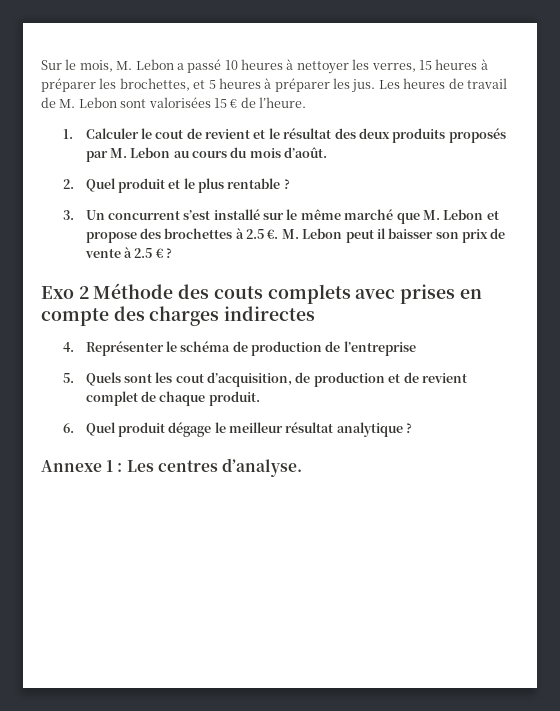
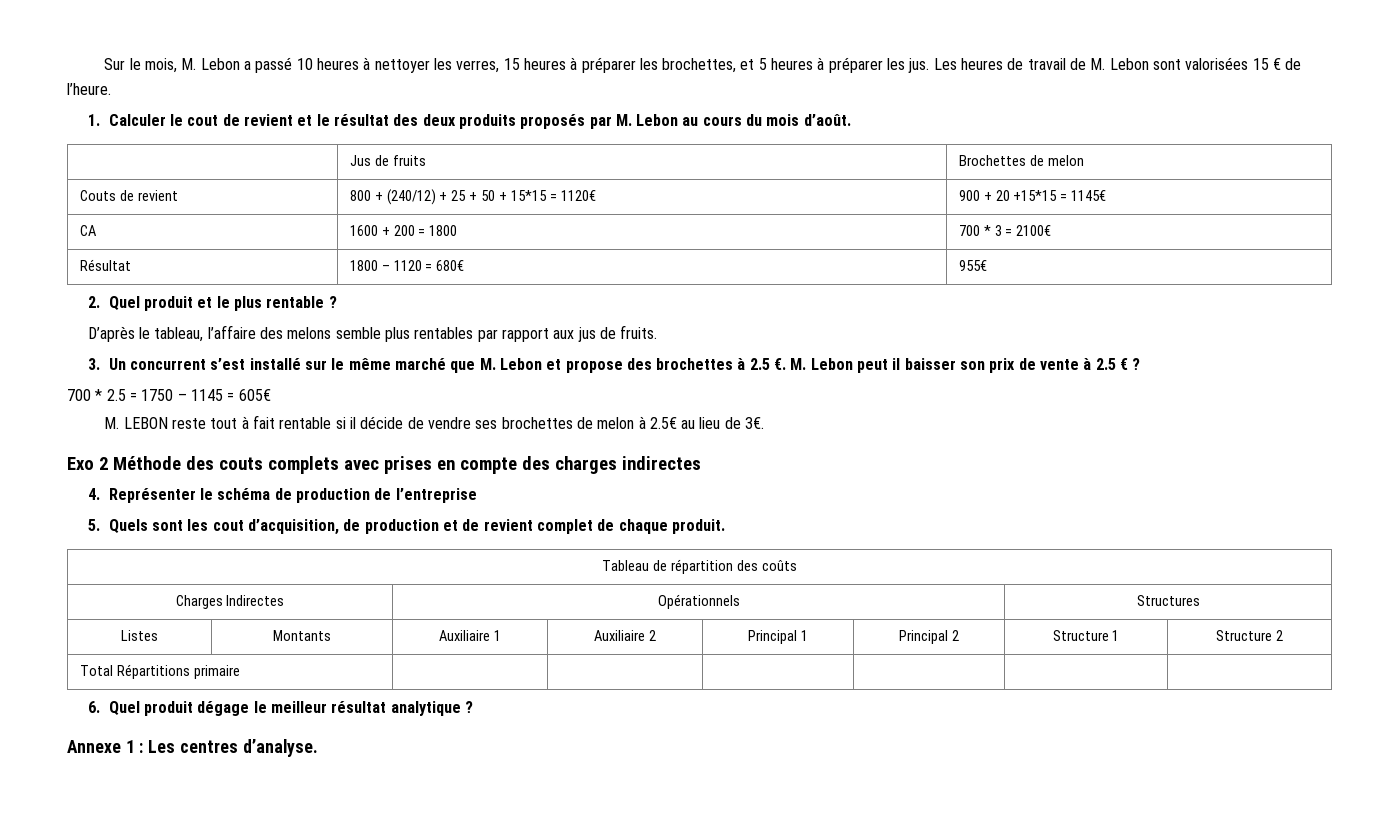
(328, 152) none -> [349,155,426,166] [958,155,1084,166] [79,190,178,201] [349,189,596,205] [958,190,1107,201] [79,225,97,236] [349,225,458,236] [958,225,1052,236] [79,259,131,271] [349,260,465,271] [958,260,987,271] // | Jus de fruits | Brochettes de melon // Couts de revient | 800 + (240/12) + 25 + 50 + 15*15 = 1120€ | 900 + 20 +15*15 = 1145€ // CA | 1600 + 200 = 1800 | 700 * 3 = 2100€ // Résultat | 1800 – 1120 = 680€ | 955€
(290, 184) none -> [87,325,658,342] // D’après le tableau, l’affaire des melons semble plus rentables par rapport aux jus de fruits.
(173, 253) none -> [67,389,271,401] [104,415,765,429] // 700 * 2.5 = 1750 – 1145 = 605€ // M. LEBON reste tout à fait rentable si il décide de vendre ses brochettes de melon à 2.5€ au lieu de 3€.
(260, 398) none -> [602,559,797,574] [175,595,285,609] [657,594,740,609] [1136,595,1200,606] [121,630,158,641] [273,630,331,641] [439,630,501,641] [594,630,656,641] [748,630,808,644] [899,630,959,644] [1052,630,1120,641] [1216,630,1283,641] [79,664,240,679] // Tableau de répartition des coûts // Charges Indirectes | Opérationnels | Structures // Listes | Montants | Auxiliaire 1 | Auxiliaire 2 | Principal 1 | Principal 2 | Structure 1 | Structure 2 // Total Répartitions primaire | | | | | |

